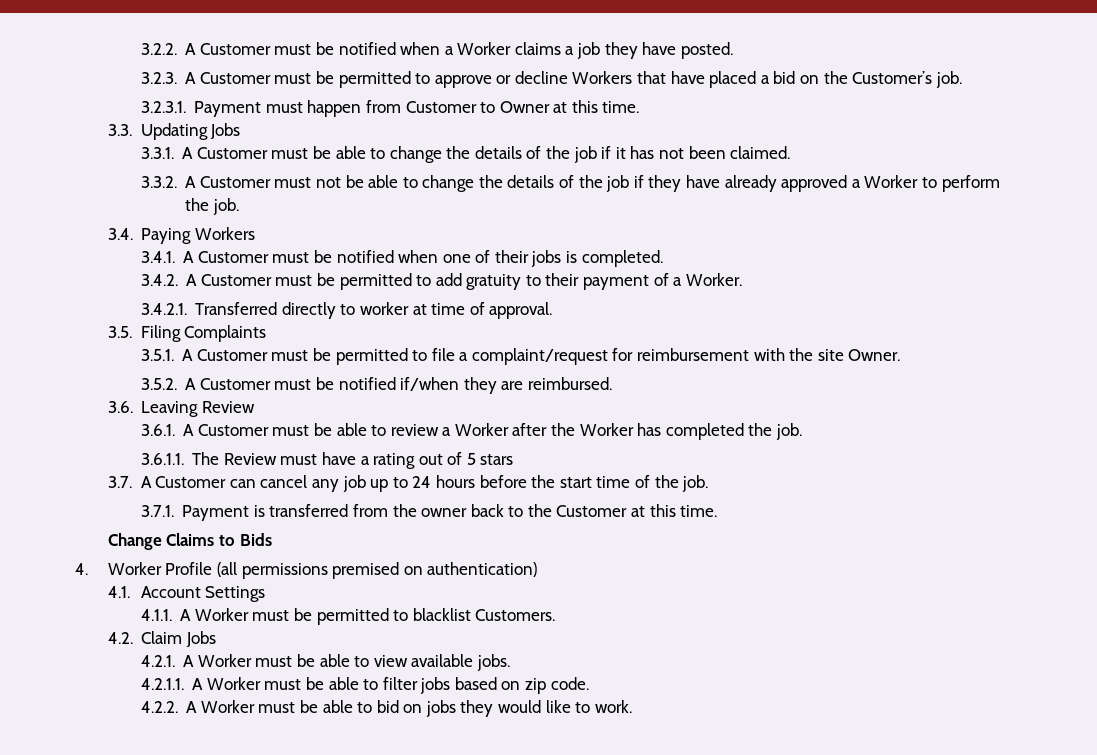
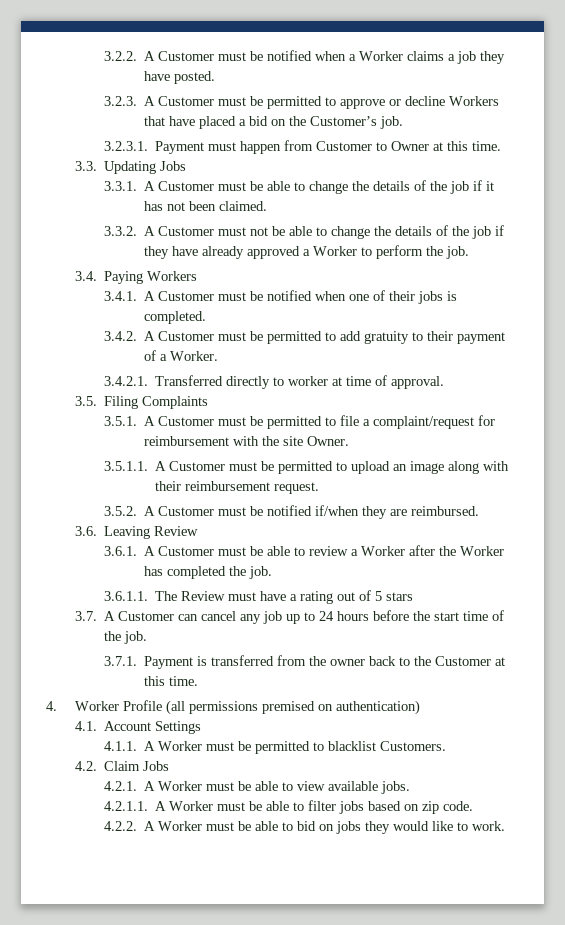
[140,377,334,390] 3.5.2. A Customer must be -> [103,461,510,474] [155,481,320,494] [103,506,264,516] 3.5.1.1. A Customer must be permitted to upload an image along with their reimbursement request. // 3.5.2. A Customer must be
[107,533,272,550] // Change Claims to Bids -> (199, 681) none

